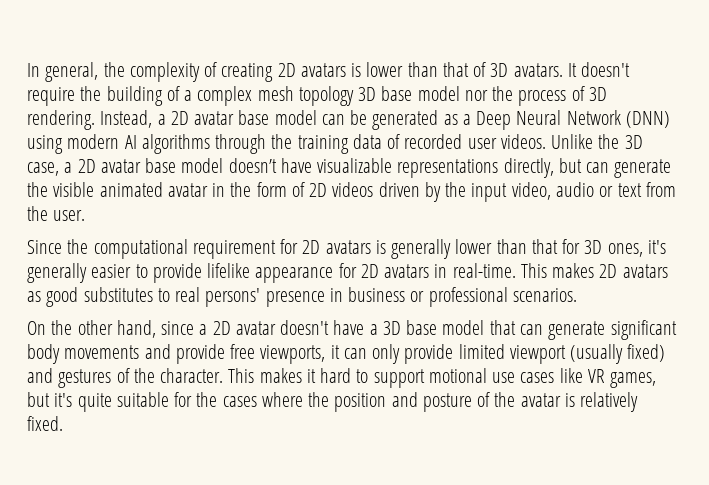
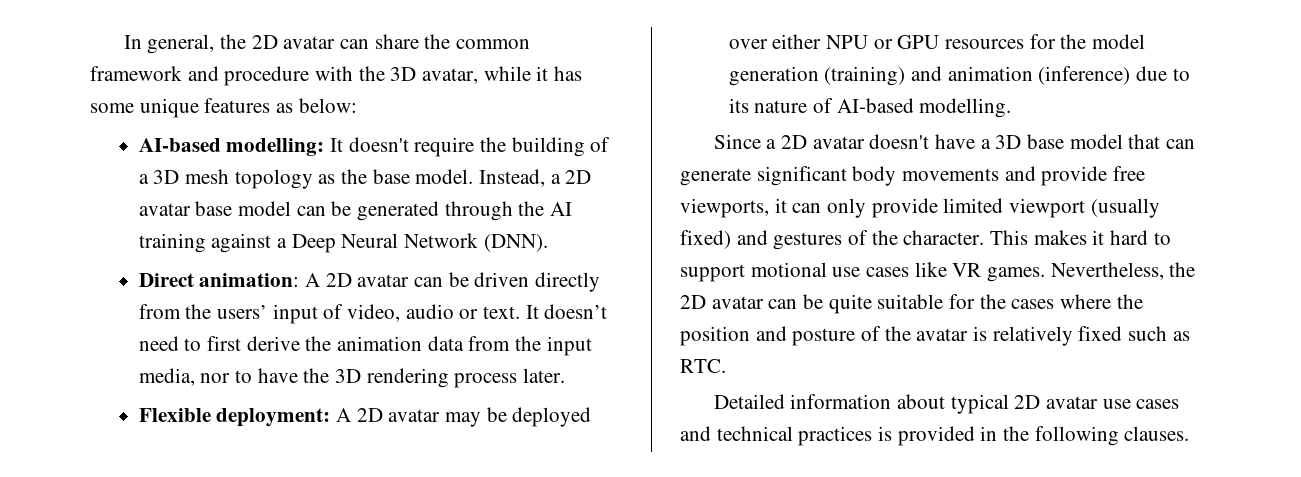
[129,62,563,82] complexity of creating 2D avatars is lower than that of 3D avatars. -> [251,34,530,49] [90,66,583,86] [90,98,357,118] [138,138,325,156] 2D avatar can share the common framework and procedure with the 3D avatar, while it has some unique features as below: // AI-based modelling:
[197,86,253,106] complex -> [153,170,180,184] 3D
[358,86,607,106] [27,110,95,130] 3D base model nor the process of 3D rendering. -> [318,169,474,184] as the base model.
[443,110,670,130] [27,134,643,154] [27,158,672,178] [27,182,676,202] [27,206,86,221] [27,239,666,259] [27,263,668,283] [27,287,577,307] [27,320,195,338] as a Deep Neural Network (DNN) using modern AI algorithms through the training data of recorded user videos. Unlike the 3D case, a 2D avatar base model doesn’t have visualizable representations directly, but can generate the visible animated avatar in the form of 2D videos driven by the input video, audio or text from the user. // Since the computational requirement for 2D avatars is generally lower than that for 3D ones, it's generally easier to provide lifelike appearance for 2D avatars in real-time. This makes 2D avatars as good substitutes to real persons' presence in business or professional scenarios. // On the other hand, since -> [444,201,573,221] [138,233,548,253] [138,272,601,292] [138,304,608,324] [138,336,592,356] [138,368,566,388] [138,407,592,427] [728,34,1146,49] [728,66,1190,86] [728,98,1012,118] [713,134,761,149] through the AI training against a Deep Neural Network (DNN). // Direct animation: A 2D avatar can be driven directly from the users’ input of video, audio or text. It doesn’t need to first derive the animation data from the input media, nor to have the 3D rendering process later. // Flexible deployment: A 2D avatar may be deployed over either NPU or GPU resources for the model generation (training) and animation (inference) due to its nature of AI-based modelling. // Since
[610,372,657,388] [27,392,73,407] games, but it's -> [987,262,1196,282] [680,294,824,309] games. Nevertheless, the 2D avatar can be
[27,416,63,431] fixed. -> [1078,326,1190,341] [680,359,726,373] [713,394,1180,414] [680,426,1190,446] fixed such as RTC. // Detailed information about typical 2D avatar use cases and technical practices is provided in the following clauses.

